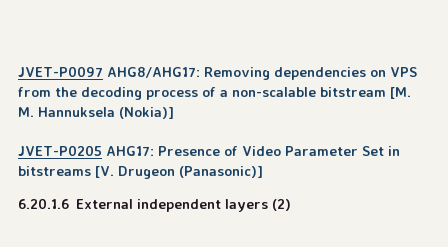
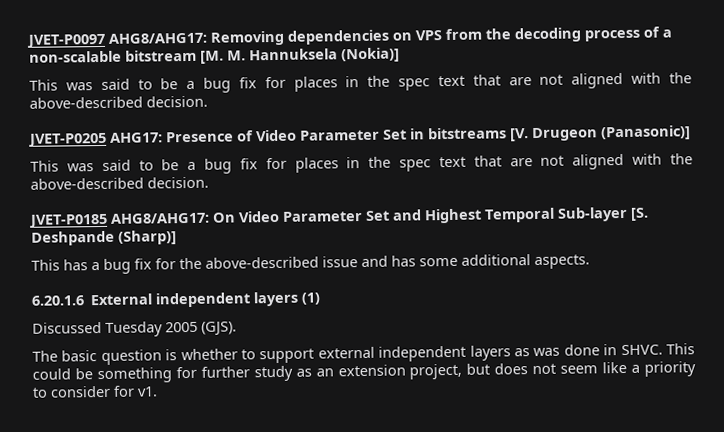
(174, 113) none -> [29,72,693,93] [29,95,208,109] // This was said to be a bug fix for places in the spec text that are not aligned with the above-described decision.
[18,198,292,212] 6.20.1.6 External independent layers (2) -> [30,153,694,174] [30,176,209,190] [28,206,649,228] [31,230,177,246] [31,254,590,274] [31,291,322,308] [32,321,237,337] [32,343,695,366] [32,361,696,384] [32,385,158,398] This was said to be a bug fix for places in the spec text that are not aligned with the above-described decision. // JVET-P0185 AHG8/AHG17: On Video Parameter Set and Highest Temporal Sub-layer [S. Deshpande (Sharp)] // This has a bug fix for the above-described issue and has some additional aspects. // 6.20.1.6 External independent layers (1) // Discussed Tuesday 2005 (GJS). // The basic question is whether to support external independent layers as was done in SHVC. This could be something for further study as an extension project, but does not seem like a priority to consider for v1.

